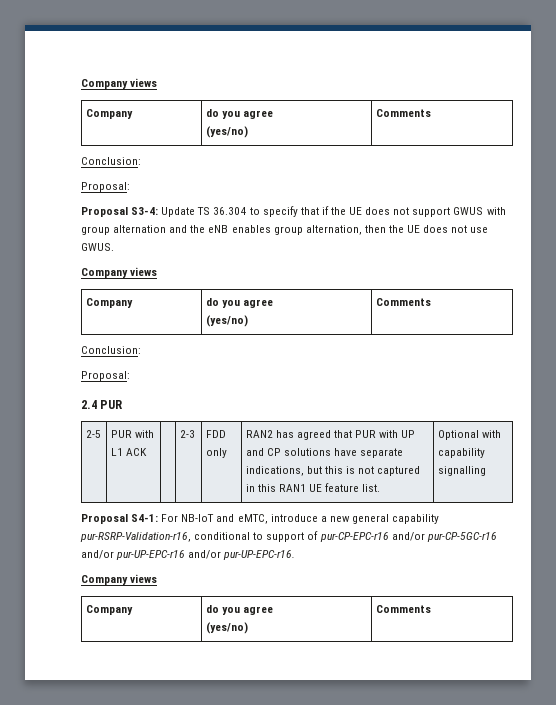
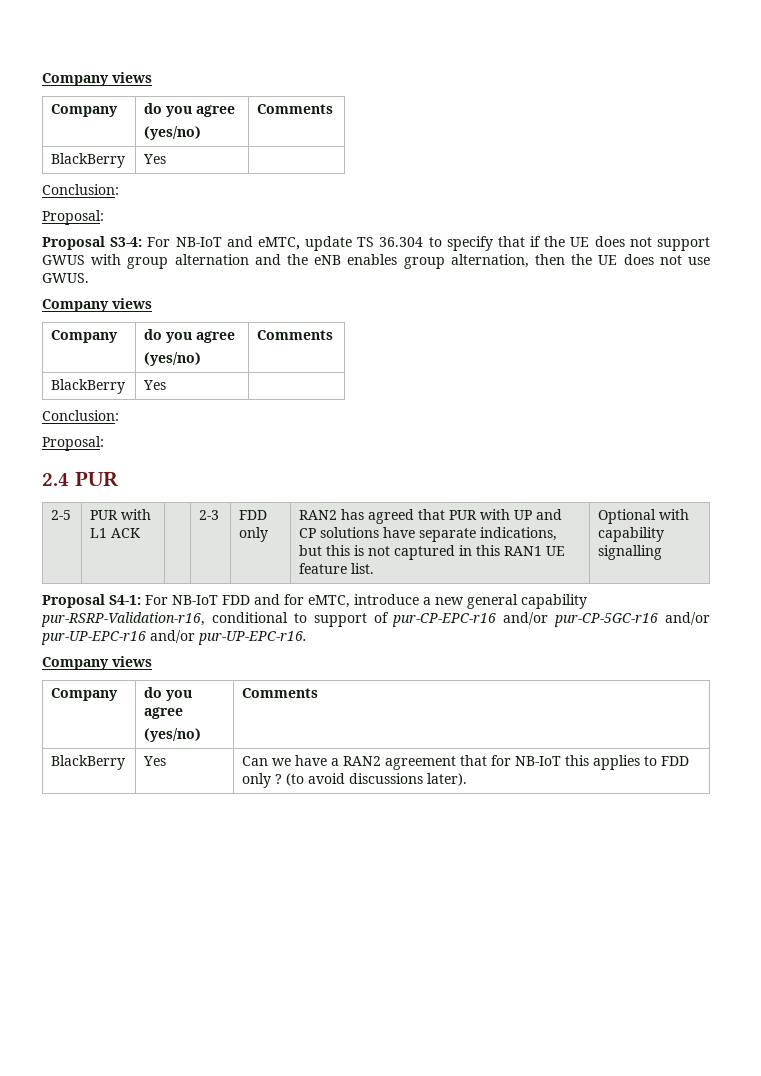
[81,78,158,89] [85,109,133,119] [205,109,273,119] [205,126,248,138] [375,109,431,117] Company views // Company | do you agree // (yes/no) | Comments -> [42,72,152,86] [51,104,119,117] [144,103,236,117] [144,126,202,140] [257,104,334,114] [51,153,126,168] [143,154,167,164] Company views // Company | do you agree // (yes/no) | Comments // BlackBerry | Yes |
[161,207,196,217] Update -> [147,236,353,251] For NB-IoT and eMTC, update
(431, 302) none -> [51,379,126,394] [143,380,167,390] // BlackBerry | Yes |
[216,514,235,522] and -> [222,594,304,605] FDD and for
(431, 609) none -> [51,755,126,770] [143,756,167,766] [242,755,690,770] [242,773,468,788] // BlackBerry | Yes | Can we have a RAN2 agreement that for NB-IoT this applies to FDD only ? (to avoid discussions later).

